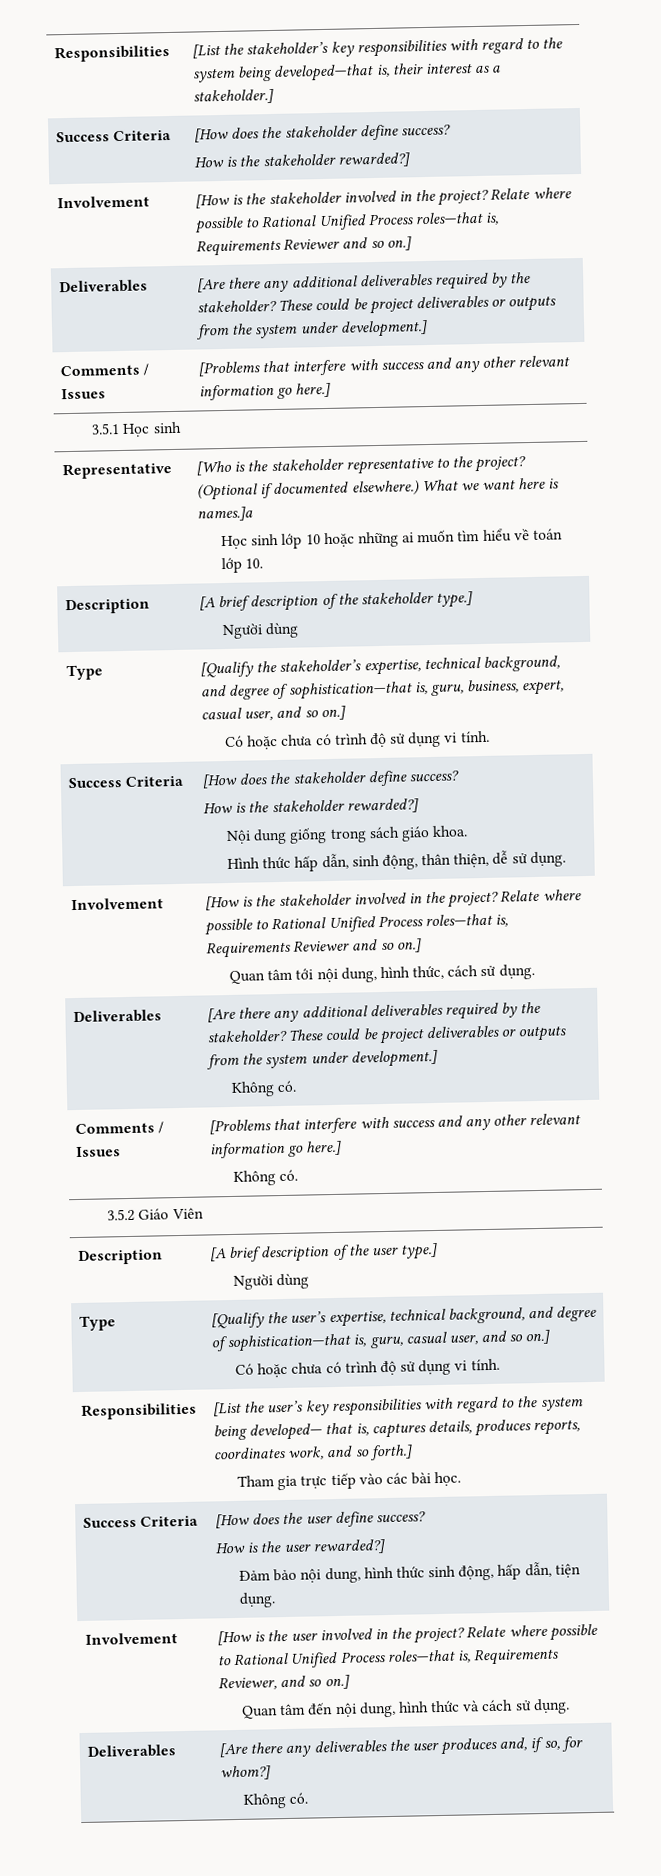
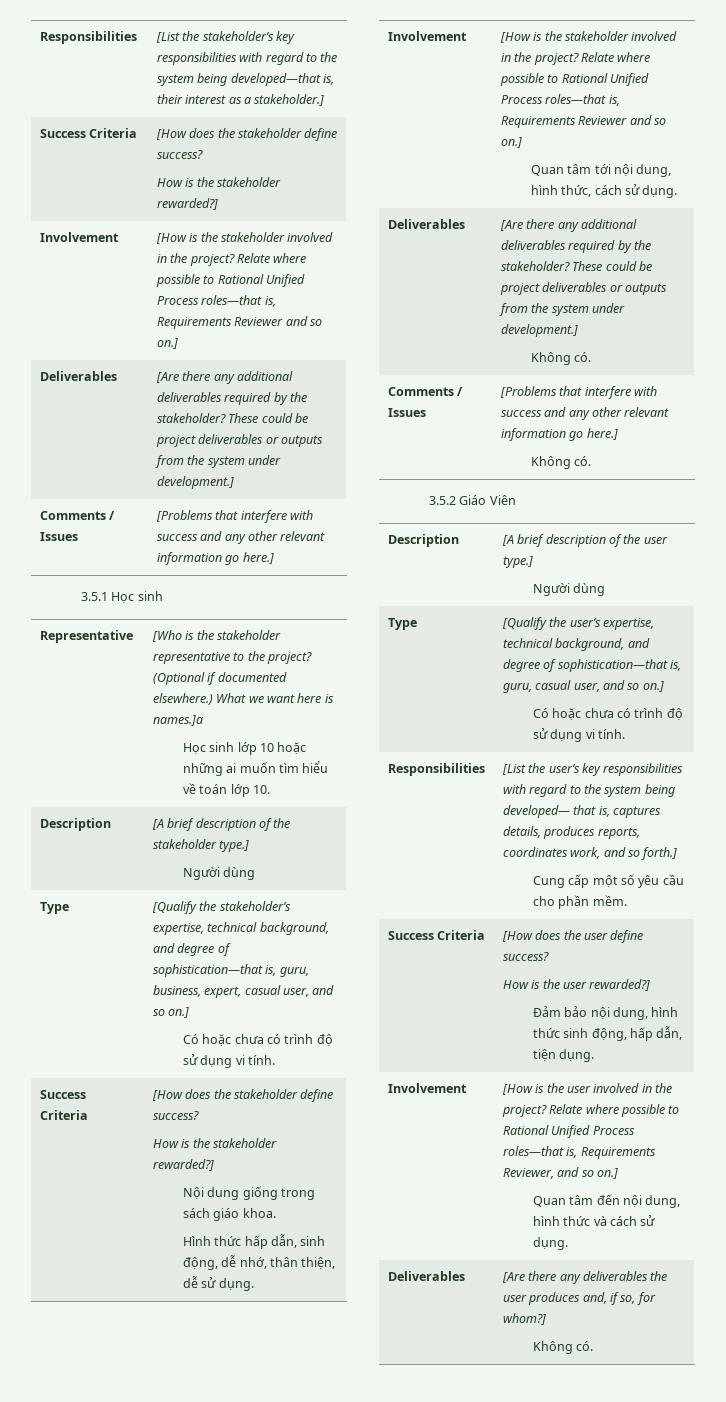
(418, 862) none -> [221,1255,267,1269] dễ nhớ,
[236,1471,462,1491] Tham gia trực tiếp vào các bài học. -> [532,874,684,888] [532,895,627,909] Cung cấp một số yêu cầu cho phần mềm.

